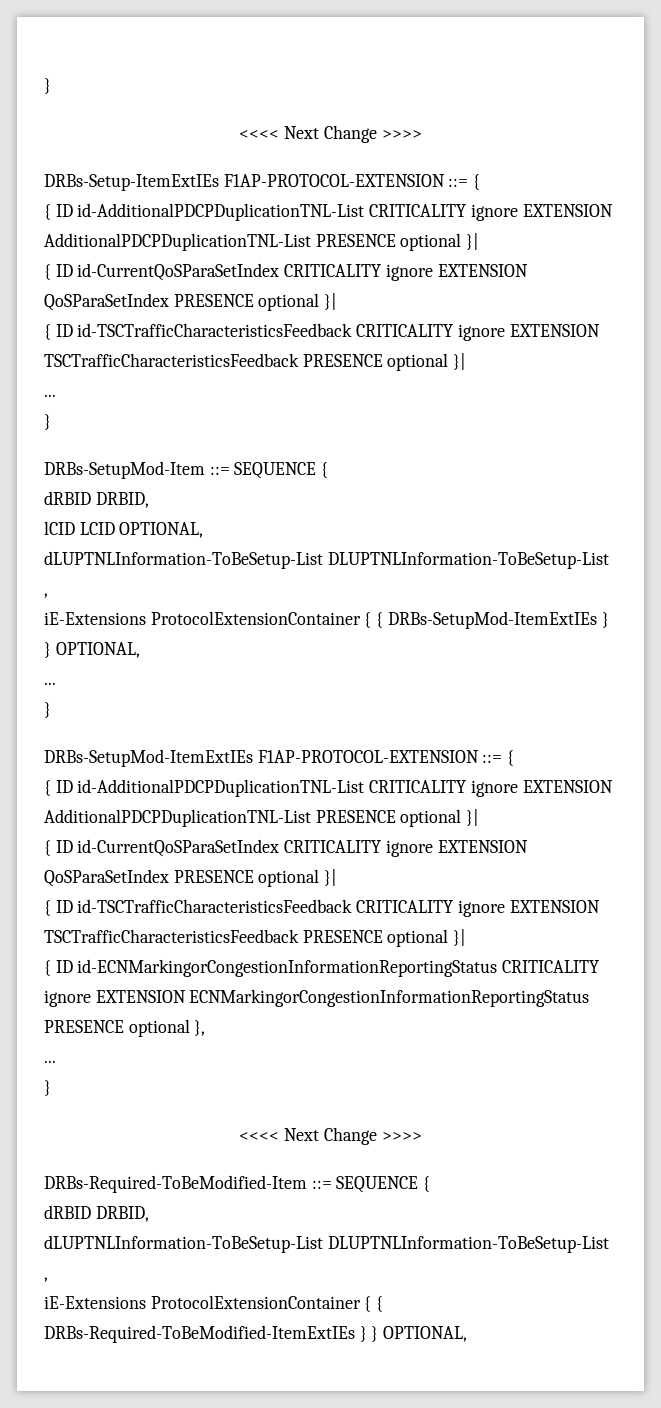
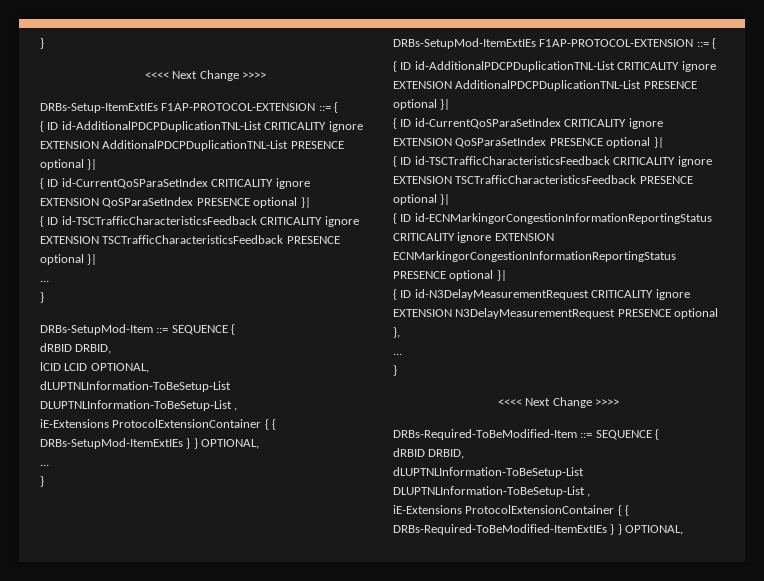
(190, 1028) none -> [496,270,507,281] [393,289,690,300] [393,308,719,319] }| // { ID id-N3DelayMeasurementRequest CRITICALITY ignore EXTENSION N3DelayMeasurementRequest PRESENCE optional

